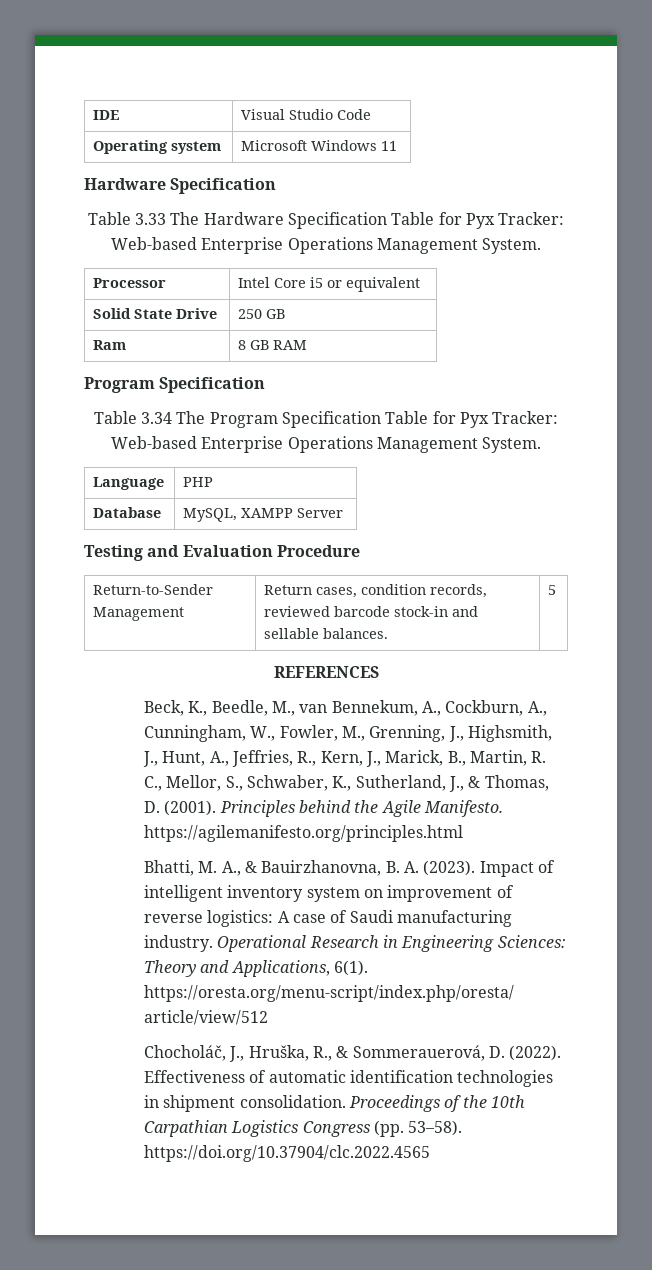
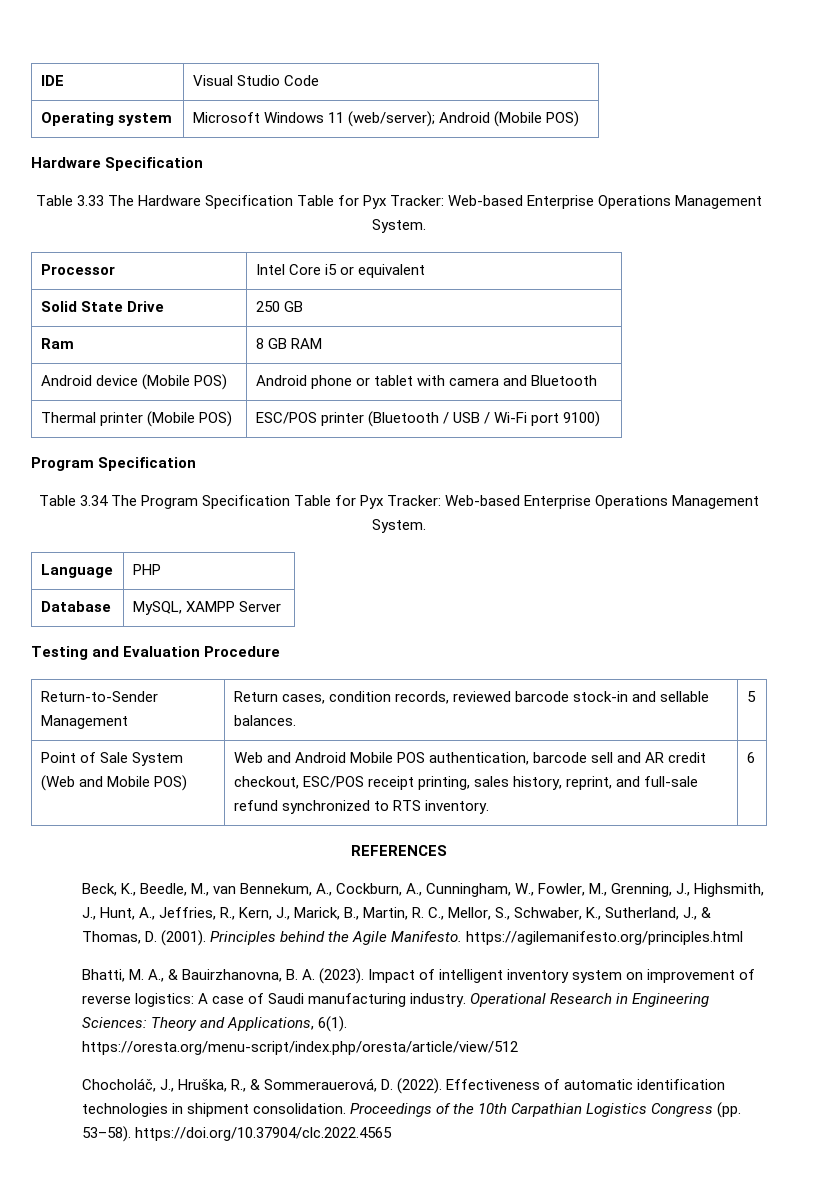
(398, 146) none -> [348,111,580,127] (web/server); Android (Mobile POS)
(308, 345) none -> [40,374,228,390] [255,375,598,389] [40,411,233,427] [255,411,601,427] // Android device (Mobile POS) | Android phone or tablet with camera and Bluetooth // Thermal printer (Mobile POS) | ESC/POS printer (Bluetooth / USB / Wi-Fi port 9100)
(557, 590) none -> [40,752,184,766] [40,775,188,791] [233,752,707,765] [233,776,699,790] [233,800,490,814] [746,752,755,763] // Point of Sale System (Web and Mobile POS) | Web and Android Mobile POS authentication, barcode sell and AR credit checkout, ESC/POS receipt printing, sales history, reprint, and full-sale refund synchronized to RTS inventory. | 6

